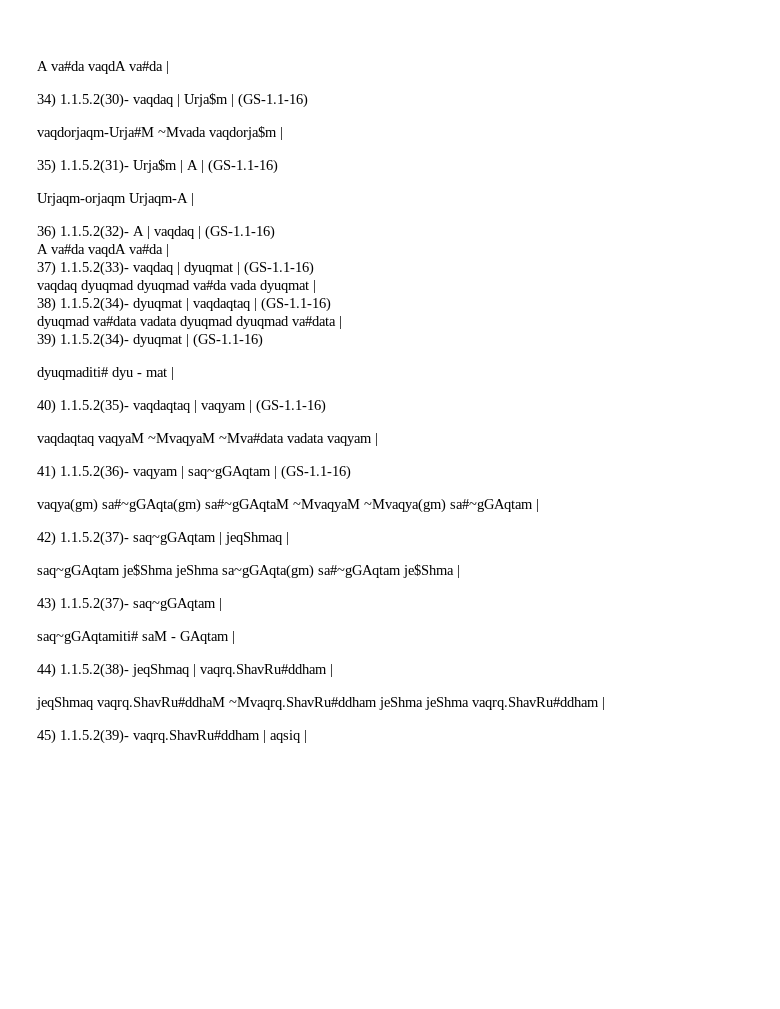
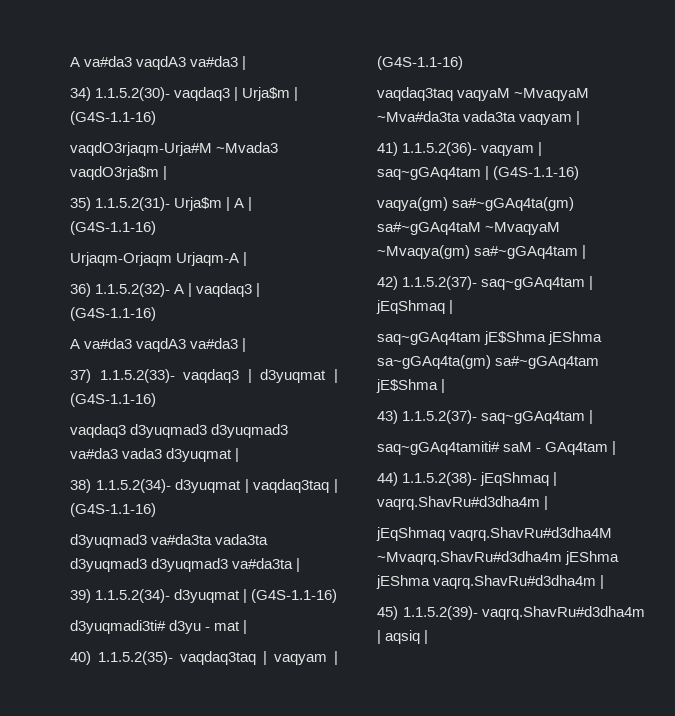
[37,61,163,74] A va#da vaqdA va#da -> [70,56,239,70] A va#da3 vaqdA3 va#da3
[133,94,173,107] vaqdaq -> [174,87,231,101] vaqdaq3
[238,93,308,108] [37,126,277,140] (GS-1.1-16) // vaqdorjaqm-Urja#M ~Mvada vaqdorja$m -> [70,111,156,125] [70,142,279,156] [70,166,159,180] (G4S-1.1-16) // vaqdO3rjaqm-Urja#M ~Mvada3 vaqdO3rja$m
[208,159,278,174] [37,193,126,206] (GS-1.1-16) // Urjaqm-orjaqm -> [70,221,156,235] [70,252,172,266] (G4S-1.1-16) // Urjaqm-Orjaqm
[154,225,275,240] [37,244,169,257] [37,261,314,276] [37,280,316,293] [37,297,331,312] [37,316,342,329] [37,333,263,348] [37,367,133,380] vaqdaq | (GS-1.1-16) // A va#da vaqdA va#da | // 37) 1.1.5.2(33)- vaqdaq | dyuqmat | (GS-1.1-16) // vaqdaq dyuqmad dyuqmad va#da vada dyuqmat | // 38) 1.1.5.2(34)- dyuqmat | vaqdaqtaq | (GS-1.1-16) // dyuqmad va#data vadata dyuqmad dyuqmad va#data | // 39) 1.1.5.2(34)- dyuqmat | (GS-1.1-16) // dyuqmaditi# dyu -> [196,283,261,297] [70,307,156,321] [70,338,247,352] [70,369,338,383] [70,393,156,407] [70,424,289,438] [70,448,240,462] [70,479,338,493] [70,503,156,517] [70,534,269,548] [70,558,301,572] [70,589,338,603] [70,620,202,634] vaqdaq3 | (G4S-1.1-16) // A va#da3 vaqdA3 va#da3 | // 37) 1.1.5.2(33)- vaqdaq3 | d3yuqmat | (G4S-1.1-16) // vaqdaq3 d3yuqmad3 d3yuqmad3 va#da3 vada3 d3yuqmat | // 38) 1.1.5.2(34)- d3yuqmat | vaqdaq3taq | (G4S-1.1-16) // d3yuqmad3 va#da3ta vada3ta d3yuqmad3 d3yuqmad3 va#da3ta | // 39) 1.1.5.2(34)- d3yuqmat | (G4S-1.1-16) // d3yuqmadi3ti# d3yu
[133,400,190,413] vaqdaqtaq -> [180,651,256,665] vaqdaq3taq
[256,399,326,414] [37,433,324,446] (GS-1.1-16) // vaqdaqtaq vaqyaM ~MvaqyaM ~Mva#data vadata -> [377,56,463,70] [377,87,590,101] [377,111,517,122] (G4S-1.1-16) // vaqdaq3taq vaqyaM ~MvaqyaM ~Mva#da3ta vada3ta
[188,465,351,480] saq~gGAqtam | (GS-1.1-16) -> [377,166,580,180] saq~gGAq4tam | (G4S-1.1-16)
[102,498,289,513] sa#~gGAqta(gm) sa#~gGAqtaM -> [452,197,575,211] [377,222,481,235] sa#~gGAq4ta(gm) sa#~gGAq4taM
[450,499,533,512] sa#~gGAqtam -> [474,246,579,259] sa#~gGAq4tam
[133,532,289,545] [37,564,454,579] saq~gGAqtam | jeqShmaq | // saq~gGAqtam je$Shma jeShma sa~gGAqta(gm) sa#~gGAqtam je$Shma -> [481,276,594,290] [376,300,454,314] [377,331,603,345] [377,355,600,369] [376,379,438,393] saq~gGAq4tam | jEqShmaq | // saq~gGAq4tam jE$Shma jEShma sa~gGAq4ta(gm) sa#~gGAq4tam jE$Shma
[133,598,222,611] [37,631,138,644] saq~gGAqtam | // saq~gGAqtamiti# -> [481,410,594,424] [377,441,500,455] saq~gGAq4tam | // saq~gGAq4tamiti#
[180,631,229,644] GAqtam -> [545,442,609,455] GAq4tam
[132,664,333,677] [36,697,599,710] jeqShmaq | vaqrq.ShavRu#ddham | // jeqShmaq vaqrq.ShavRu#ddhaM ~Mvaqrq.ShavRu#ddham jeShma jeShma vaqrq.ShavRu#ddham -> [480,472,558,486] [377,496,549,510] [376,527,613,541] [377,551,620,565] [376,575,597,589] jEqShmaq | vaqrq.ShavRu#d3dha4m | // jEqShmaq vaqrq.ShavRu#d3dha4M ~Mvaqrq.ShavRu#d3dha4m jEShma jEShma vaqrq.ShavRu#d3dha4m
[133,730,260,743] vaqrq.ShavRu#ddham -> [482,606,645,620] vaqrq.ShavRu#d3dha4m

